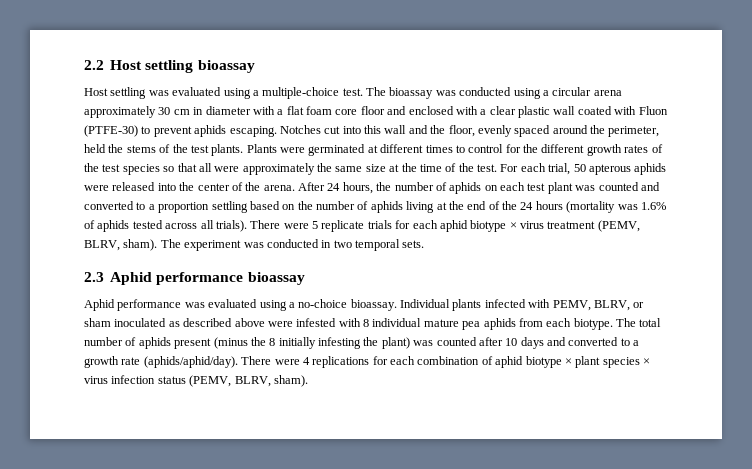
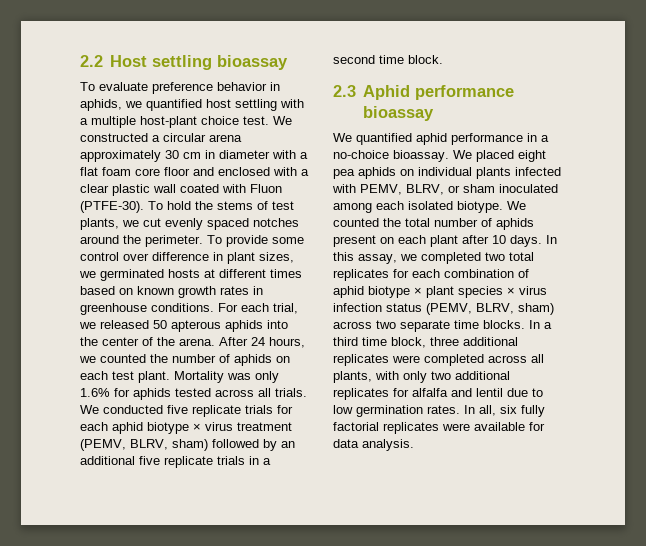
[84,87,541,99] Host settling was evaluated using a multiple-choice test. The bioassay was conducted using -> [80,82,280,94] [80,99,304,111] [80,116,292,128] [80,133,148,142] To evaluate preference behavior in aphids, we quantified host settling with a multiple host-plant choice test. We constructed
[84,125,660,137] [84,144,663,156] [84,163,497,175] (PTFE-30) to prevent aphids escaping. Notches cut into this wall and the floor, evenly spaced around the perimeter, held the stems of the test plants. Plants were germinated at different times to control for the different growth rates of the test species so that all were approximately the same size at the time of the test. -> [80,201,294,213] [80,218,299,230] [80,235,304,247] [80,252,294,264] [79,269,302,281] [80,286,263,298] [80,303,214,315] (PTFE-30). To hold the stems of test plants, we cut evenly spaced notches around the perimeter. To provide some control over difference in plant sizes, we germinated hosts at different times based on known growth rates in greenhouse conditions.
(571, 169) none -> [79,320,149,329] we released
[84,182,156,191] were released -> (263, 326) none
(373, 188) none -> [79,354,146,363] we counted
[547,182,660,194] [84,201,666,213] [84,220,318,232] plant was counted and converted to a proportion settling based on the number of aphids living at the end of the 24 hours (mortality was 1.6% of aphids tested across all trials). There were 5 -> [138,371,279,383] [80,388,307,400] [80,405,188,414] plant. Mortality was only 1.6% for aphids tested across all trials. We conducted five
[123,239,425,251] [84,272,305,285] [84,299,450,311] sham). The experiment was conducted in two temporal sets. // 2.3 Aphid performance bioassay // Aphid performance was evaluated using a no-choice bioassay. Individual -> [172,439,295,451] [80,456,271,468] [333,55,443,64] [333,85,514,100] [362,106,434,121] [333,133,549,145] [333,150,546,162] [333,167,472,179] sham) followed by an additional five replicate trials in a second time block. // 2.3 Aphid performance bioassay // We quantified aphid performance in a no-choice bioassay. We placed eight pea aphids on individual
[168,318,636,330] as described above were infested with 8 individual mature pea aphids from each biotype. The -> [333,201,526,213] [333,218,401,227] among each isolated biotype. We counted the
[213,337,640,349] [84,356,370,368] (minus the 8 initially infesting the plant) was counted after 10 days and converted to a growth rate (aphids/aphid/day). There were 4 replications -> [380,235,557,247] [333,252,534,264] [333,269,389,281] on each plant after 10 days. In this assay, we completed two total replicates
[273,375,308,387] sham). -> [518,303,554,315] [333,320,552,332] [333,337,518,348] [333,354,544,366] [333,371,510,383] [333,388,543,400] [333,405,545,417] [333,422,545,434] [333,439,414,451] sham) across two separate time blocks. In a third time block, three additional replicates were completed across all plants, with only two additional replicates for alfalfa and lentil due to low germination rates. In all, six fully factorial replicates were available for data analysis.

